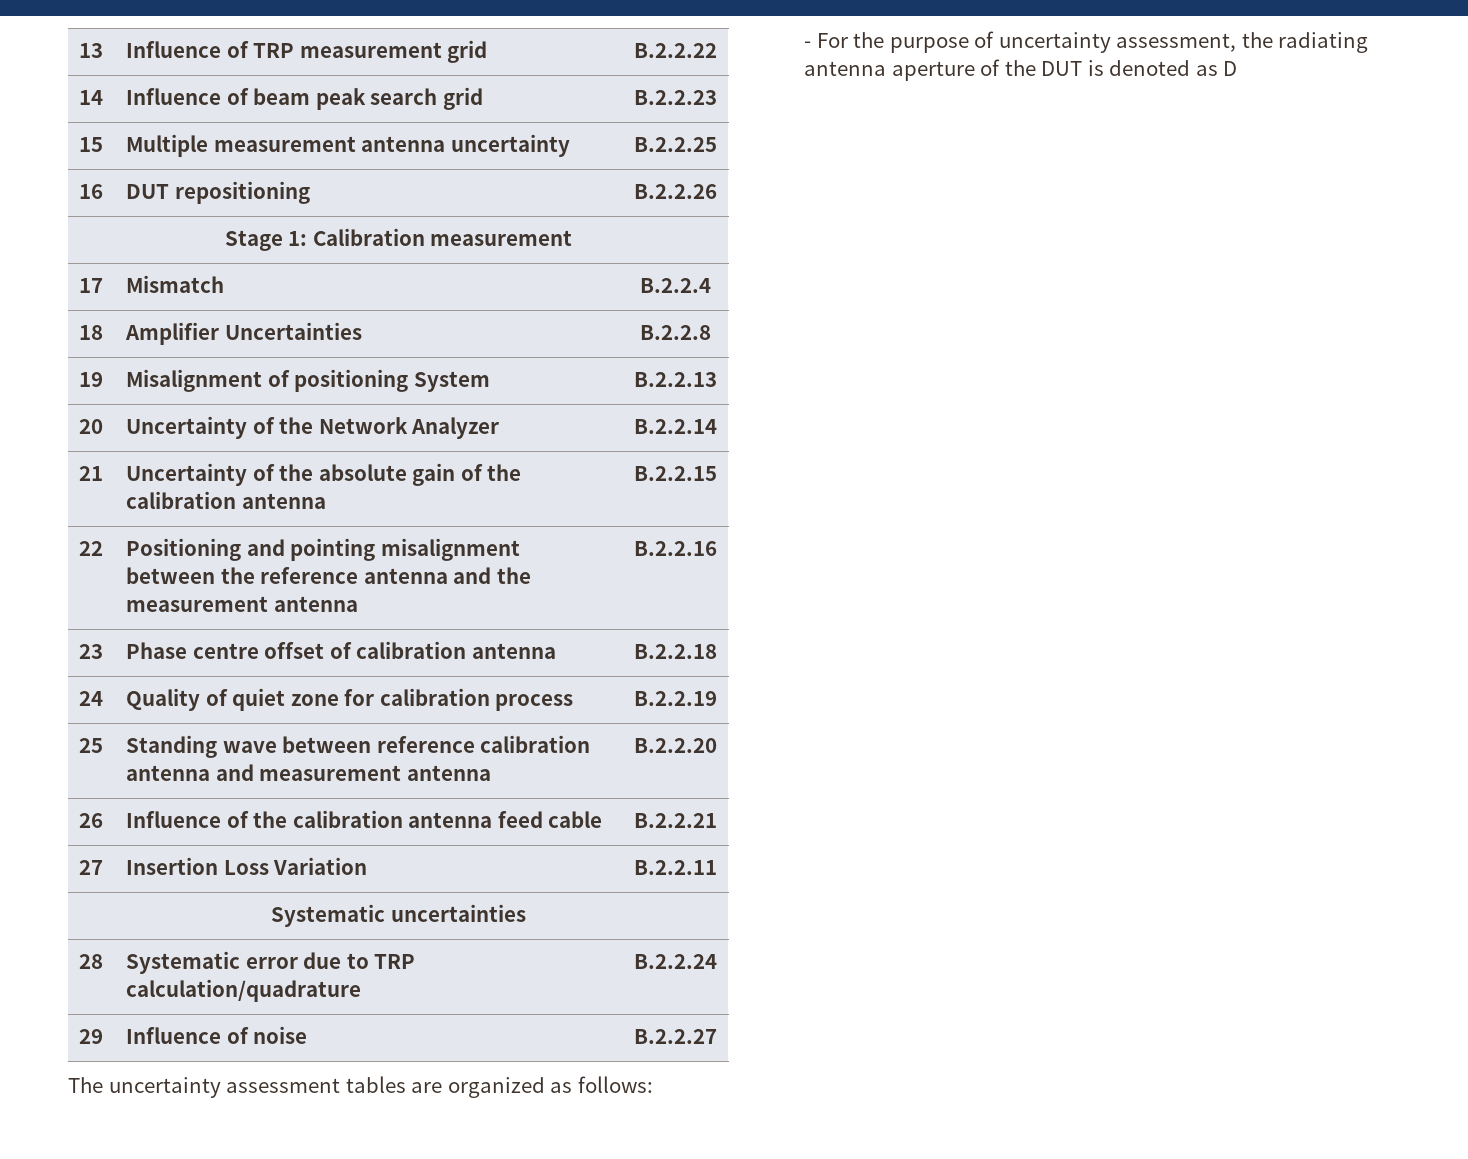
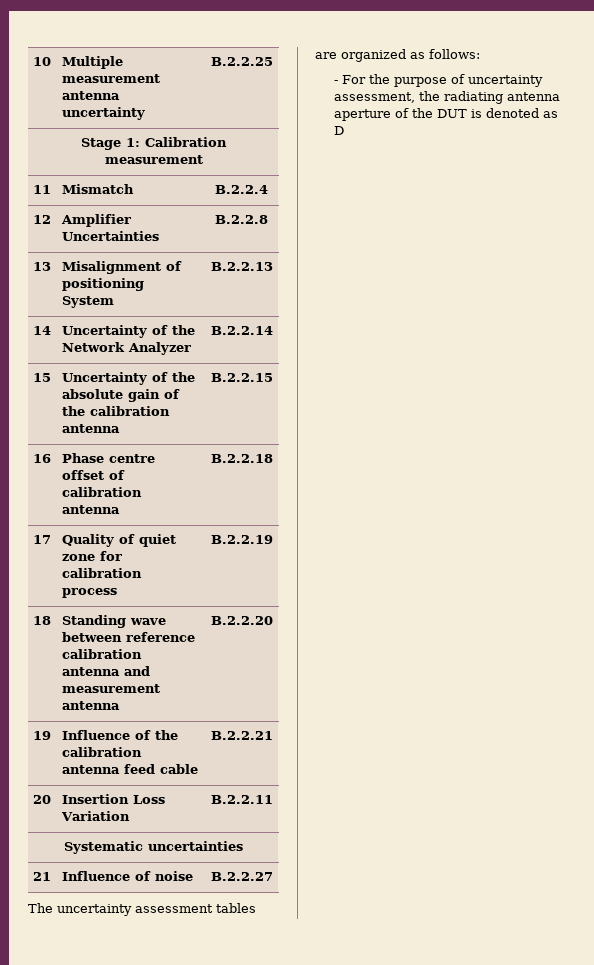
[79,43,104,58] [126,40,488,63] [633,43,717,58] [79,90,104,105] [126,87,483,110] [633,90,717,105] [79,137,104,152] 13 | Influence of TRP measurement grid | B.2.2.22 // 14 | Influence of beam peak search grid | B.2.2.23 // 15 -> [33,57,52,66] 10
[79,184,104,199] [126,181,310,204] [633,184,717,199] // 16 | DUT repositioning | B.2.2.26 -> (273, 61) none
[79,278,104,293] 17 -> [33,185,52,194] 11
[79,325,104,340] 18 -> [33,215,52,224] 12
[79,372,104,387] 19 -> [33,262,52,271] 13
[79,419,104,434] 20 -> [33,326,52,335] 14
[79,466,104,481] 21 -> [33,373,52,382] 15
[79,541,104,556] [126,538,520,561] [126,567,531,584] [126,596,358,612] [633,541,717,556] [79,644,104,659] 22 | Positioning and pointing misalignment between the reference antenna and the measurement antenna | B.2.2.16 // 23 -> [33,454,52,463] 16
[79,691,104,706] 24 -> [33,535,52,544] 17
[79,738,104,753] 25 -> [33,616,52,625] 18
[79,813,104,828] 26 -> [33,731,52,740] 19
[79,860,104,875] 27 -> [33,795,52,804] 20
[79,954,104,969] [126,951,416,974] [126,979,362,1002] [633,954,717,969] [79,1029,104,1044] 28 | Systematic error due to TRP calculation/quadrature | B.2.2.24 // 29 -> [33,872,52,881] 21

